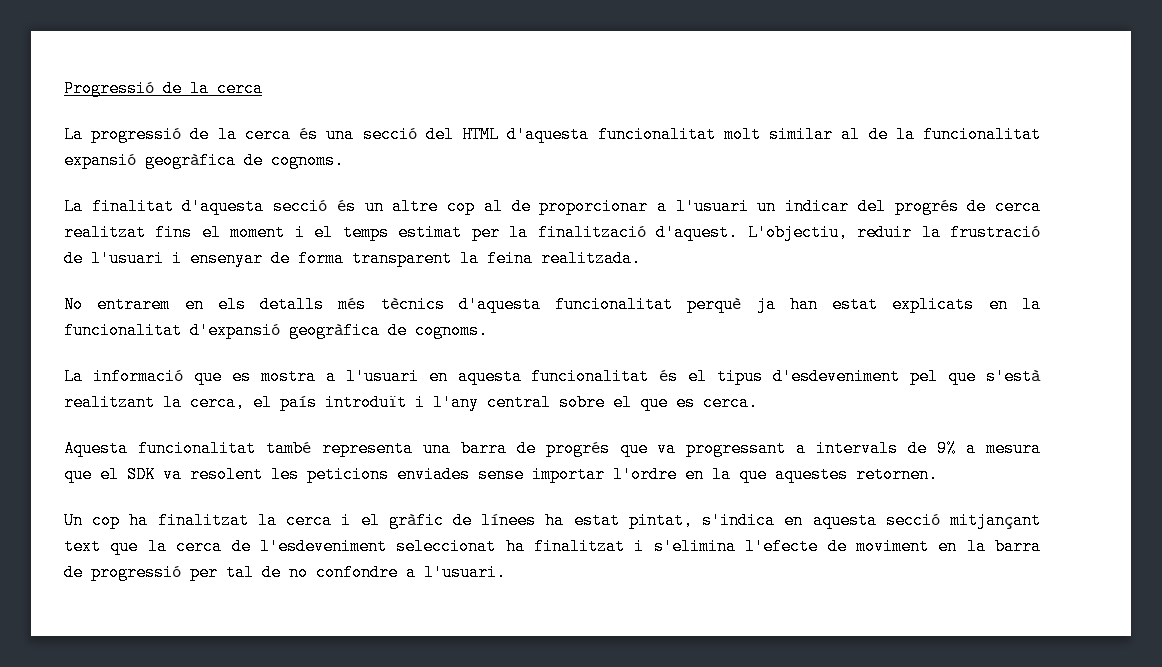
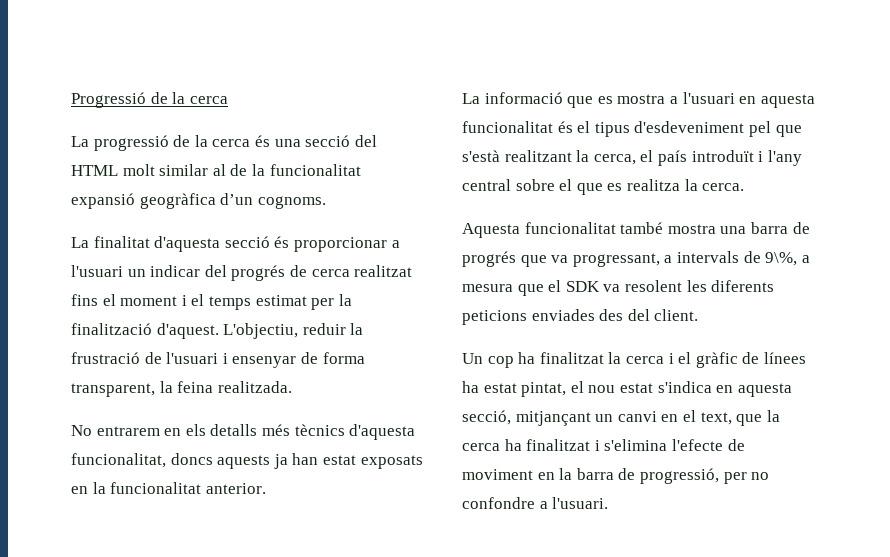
[507,126,716,143] d'aquesta funcionalitat -> (118, 170) none
[244,152,263,169] de -> [220,193,254,205] d’un
[364,198,531,215] un altre cop al de -> (290, 242) none
[352,250,452,267] transparent -> [71,383,155,397] transparent,
[555,296,742,313] funcionalitat perquè -> [71,453,271,469] funcionalitat, doncs aquests
[892,296,975,313] explicats -> [360,455,423,469] exposats
[190,322,488,339] d'expansió geogràfica de cognoms. -> [205,483,266,494] anterior.
(695, 402) none -> [626,179,698,191] realitza la
[321,440,413,457] representa -> [667,224,716,234] mostra
[686,440,787,457] progressant -> [572,253,660,267] progressant,
[937,440,957,457] 9% -> [765,252,798,266] 9\%,
(299, 474) none -> [711,280,775,292] diferents
[478,466,938,483] sense importar l'ordre en la que aquestes retornen. -> [599,309,699,321] des del client.
[702,512,1041,529] [64,538,497,555] s'indica en aquesta secció mitjançant text que la cerca de l'esdeveniment seleccionat -> [570,381,792,397] [462,410,780,426] [462,443,500,451] el nou estat s'indica en aquesta secció, mitjançant un canvi en el text, que la cerca
[91,564,281,581] progressió per tal de -> [639,468,747,484] progressió, per

